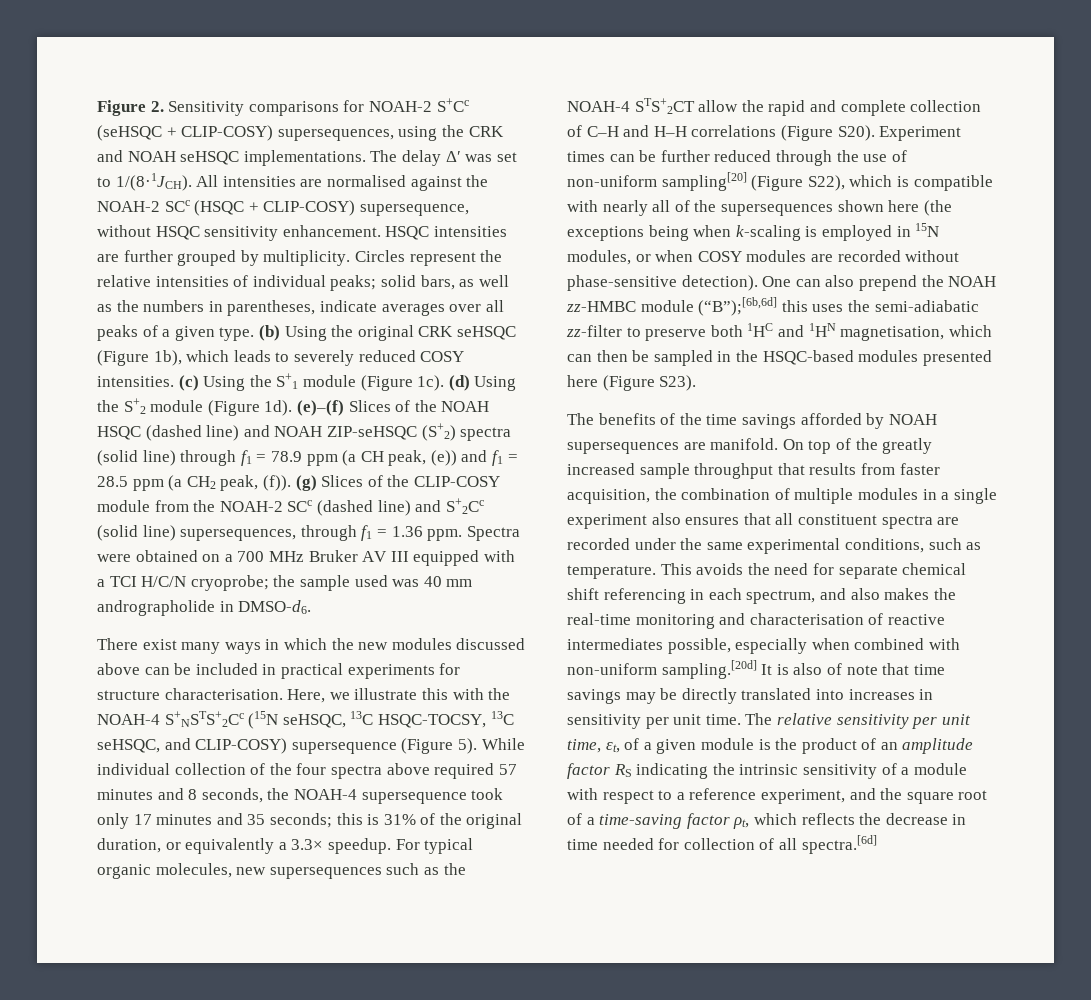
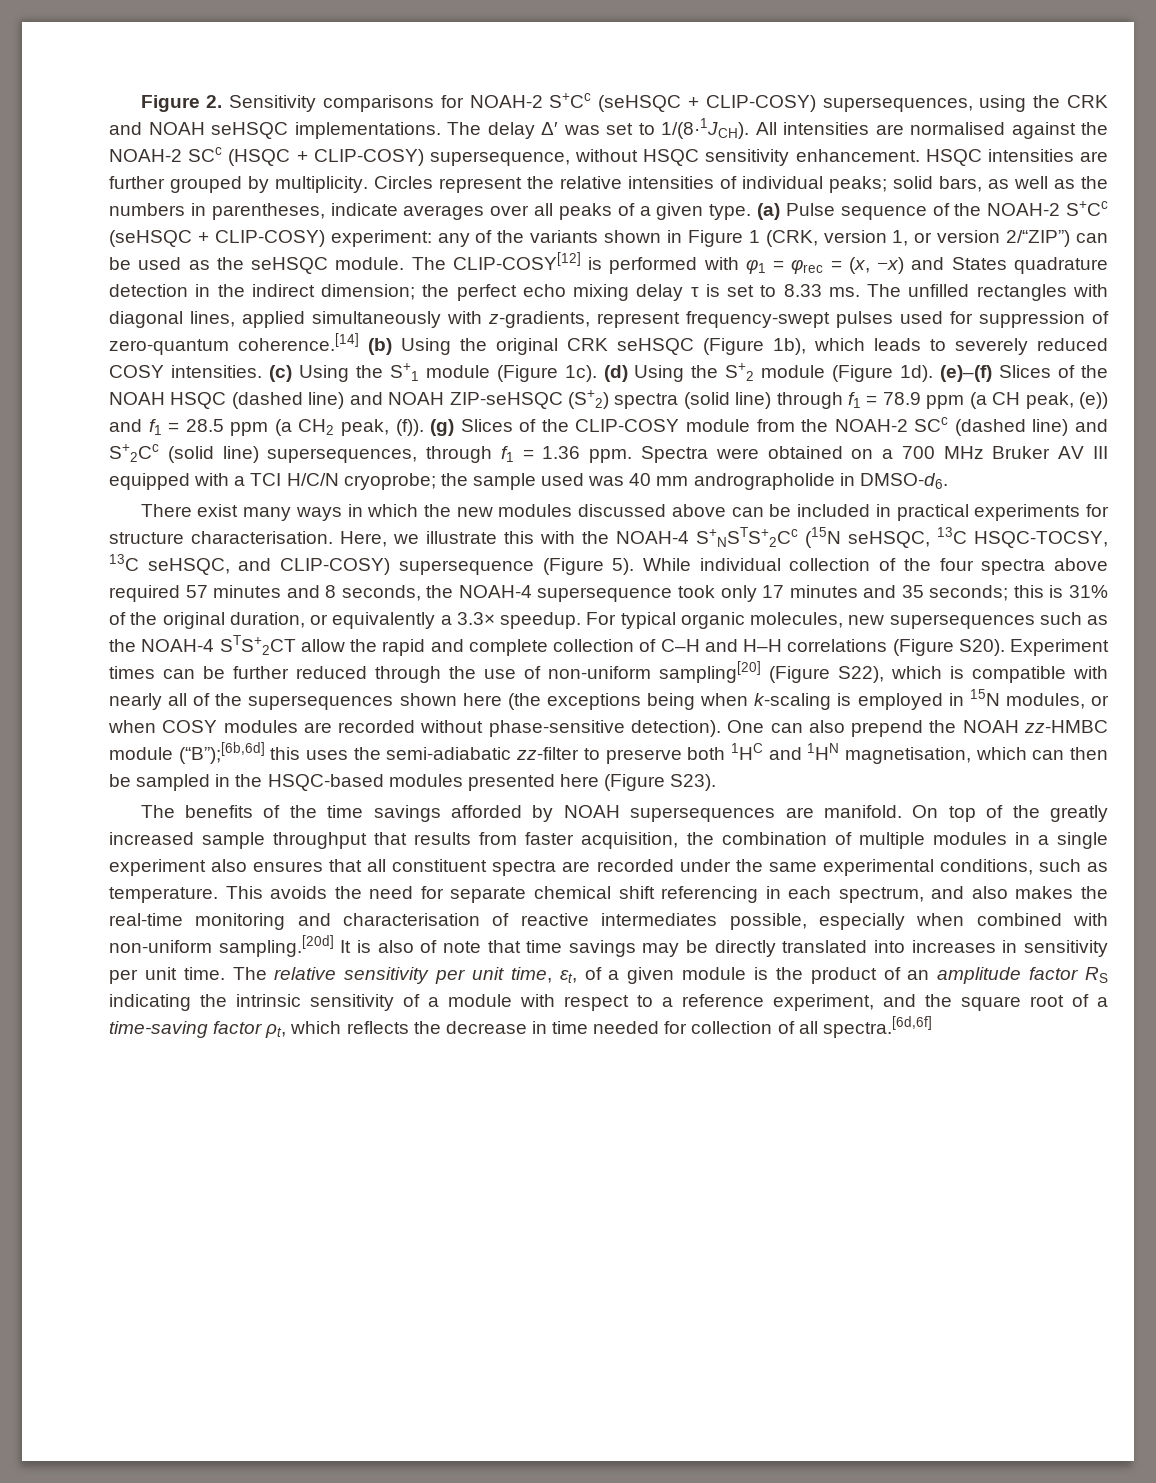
(255, 334) none -> [757,201,1109,220] [109,230,1109,247] [109,252,1109,274] [109,284,1109,301] [109,311,1109,328] [109,333,359,355] (a) Pulse sequence of the NOAH-2 S+Cc (seHSQC + CLIP-COSY) experiment: any of the variants shown in Figure 1 (CRK, version 1, or version 2/“ZIP”) can be used as the seHSQC module. The CLIP-COSY[12] is performed with φ1 = φrec = (x, −x) and States quadrature detection in the indirect dimension; the perfect echo mixing delay τ is set to 8.33 ms. The unfilled rectangles with diagonal lines, applied simultaneously with z-gradients, represent frequency-swept pulses used for suppression of zero-quantum coherence.[14]
[801,835,877,854] spectra.[6d] -> [822,1016,932,1038] spectra.[6d,6f]

